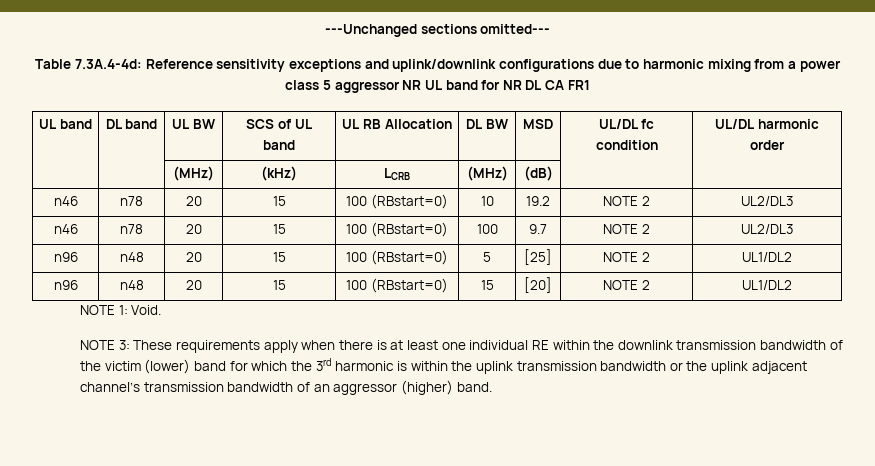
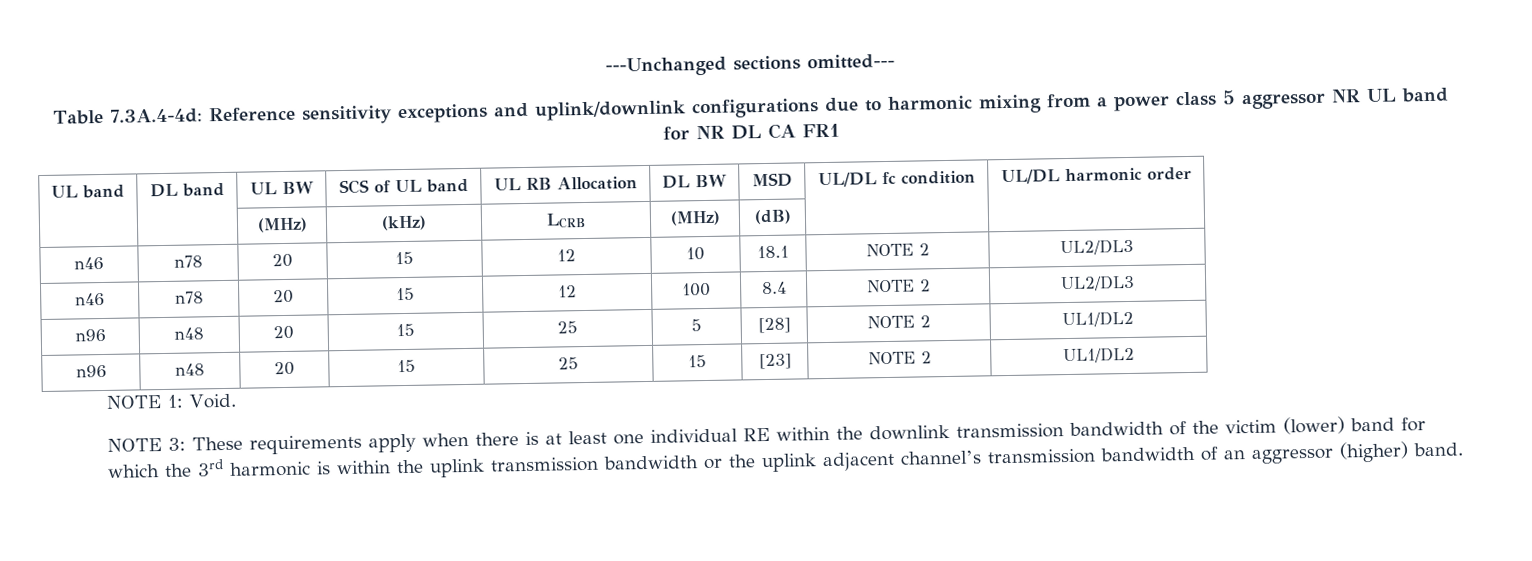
[346,194,448,209] 100 (RBstart=0) -> [557,249,576,262] 12
[526,196,550,206] 19.2 -> [757,245,789,259] 18.1
[346,222,448,237] 100 (RBstart=0) -> [558,285,577,298] 12
[529,224,547,234] 9.7 -> [761,281,787,295] 8.4
[346,250,448,265] 100 (RBstart=0) -> [557,321,578,334] 25
[524,249,552,265] [25] -> [757,317,791,334] [28]
[346,278,448,293] [480,280,494,290] [524,277,552,293] 100 (RBstart=0) | 15 | [20] -> [558,357,579,370] [688,355,707,368] [758,353,792,370] 25 | 15 | [23]

